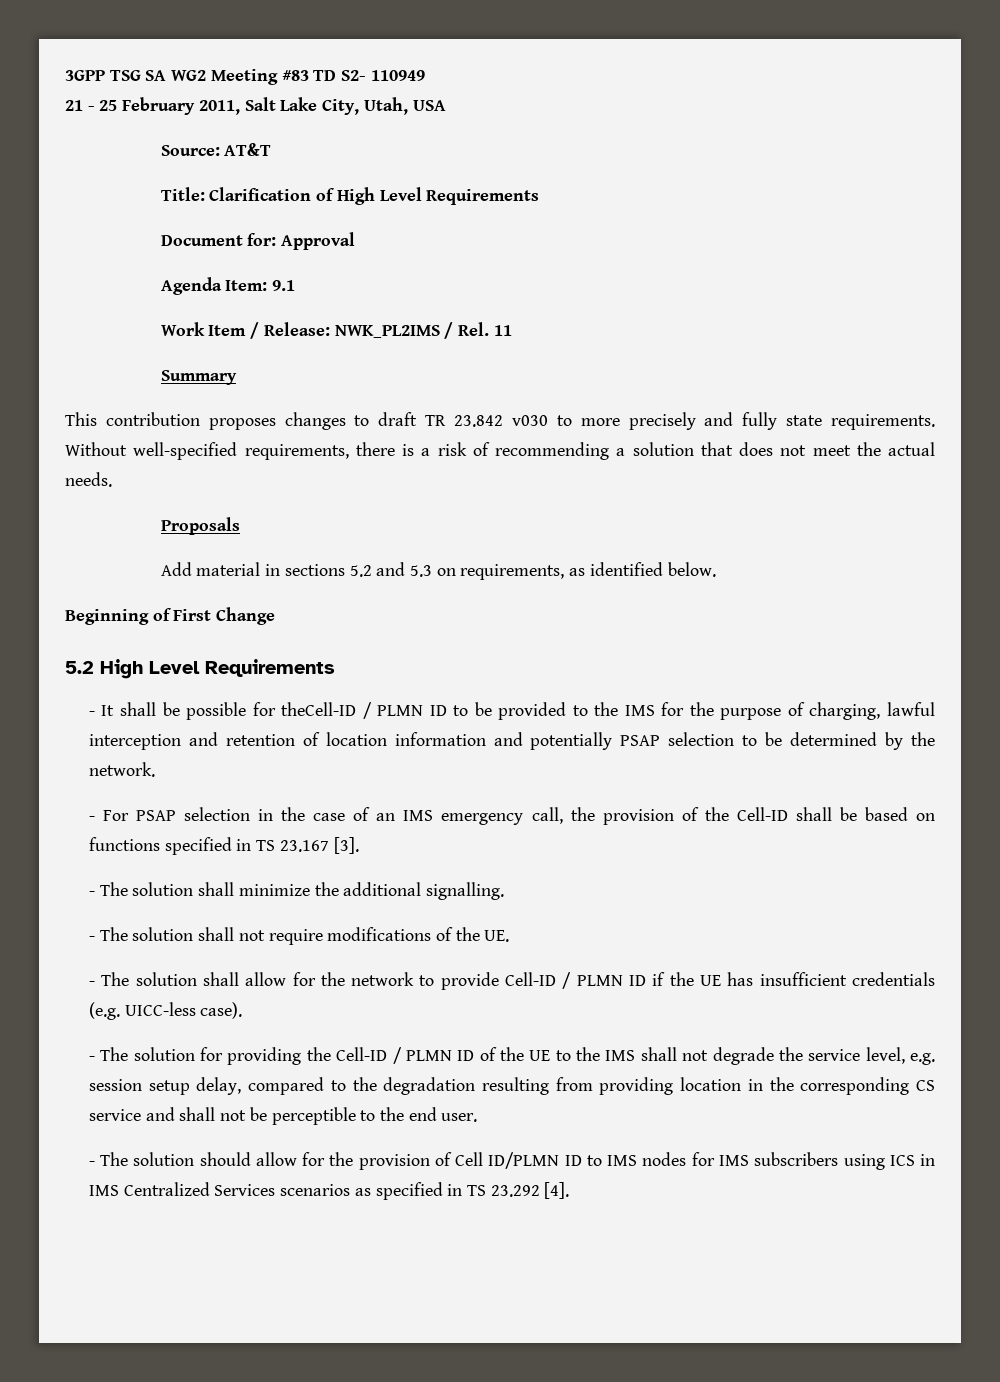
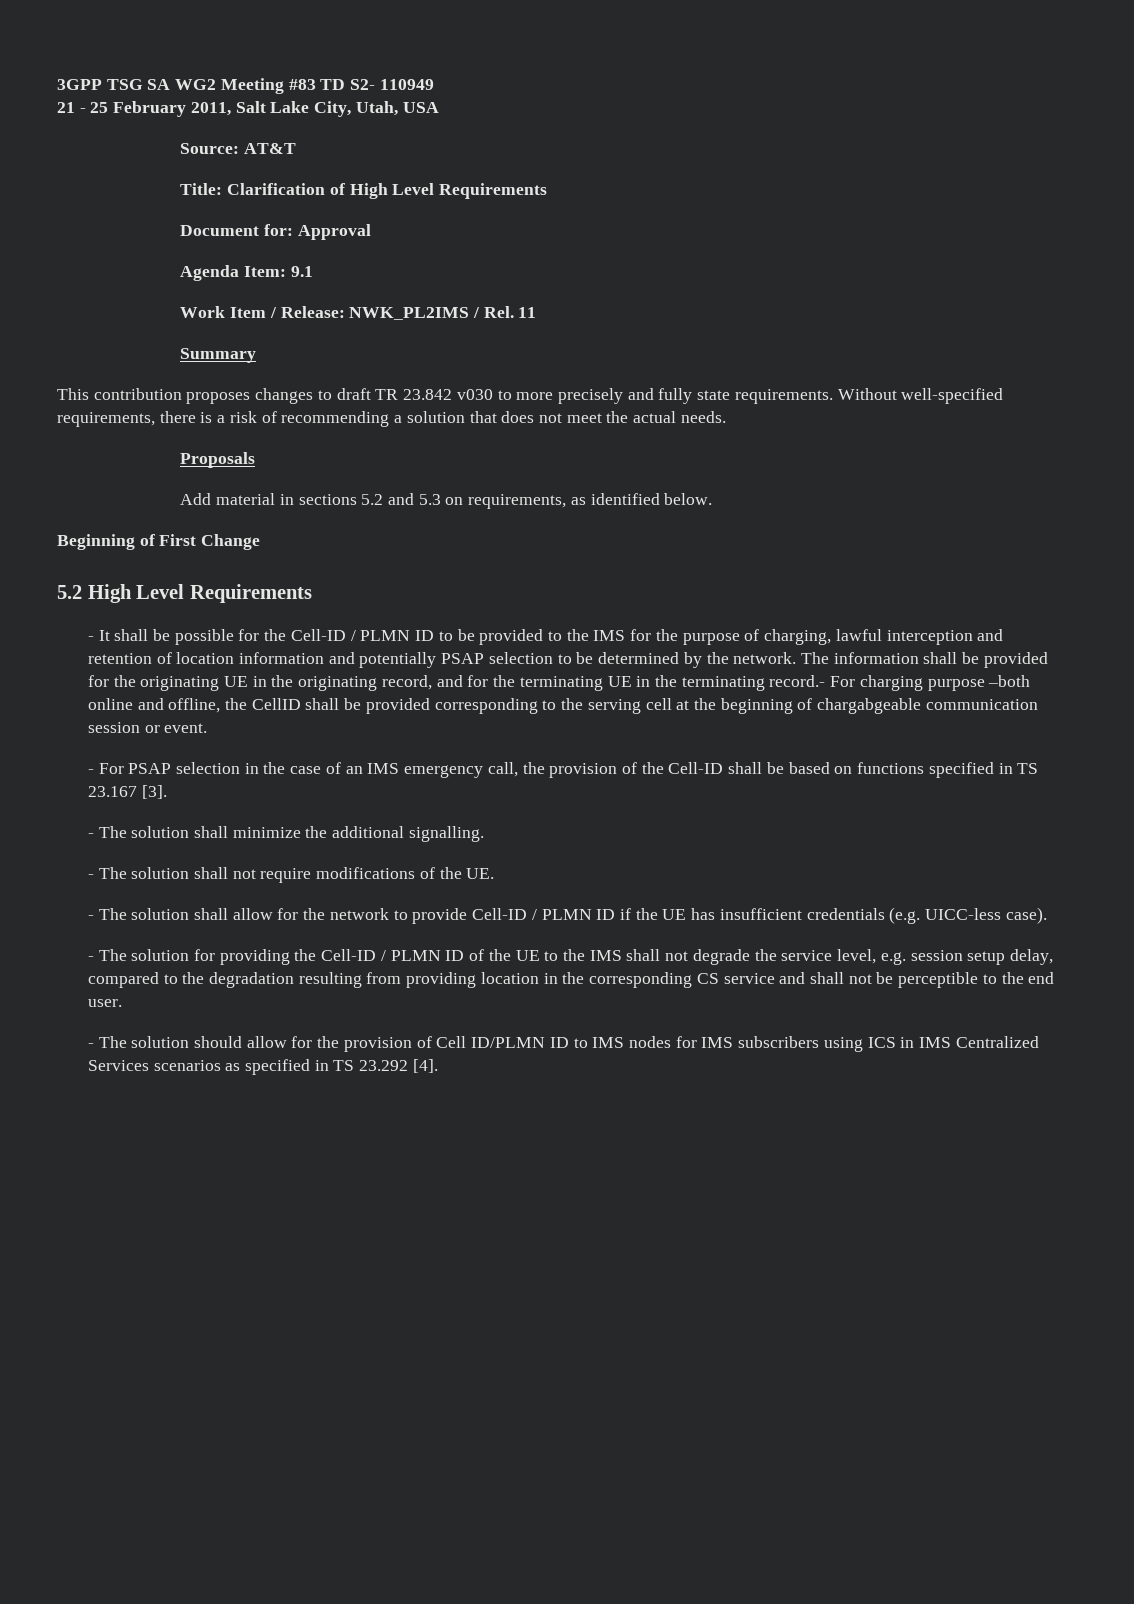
[281,702,357,716] theCell-ID -> [264,629,346,641] the Cell-ID
(155, 769) none -> [800,652,1048,668] [87,675,1031,691] [87,698,1038,714] [87,722,208,733] The information shall be provided for the originating UE in the originating record, and for the terminating UE in the terminating record.- For charging purpose –both online and offline, the CellID shall be provided corresponding to the serving cell at the beginning of chargabgeable communication session or event.

